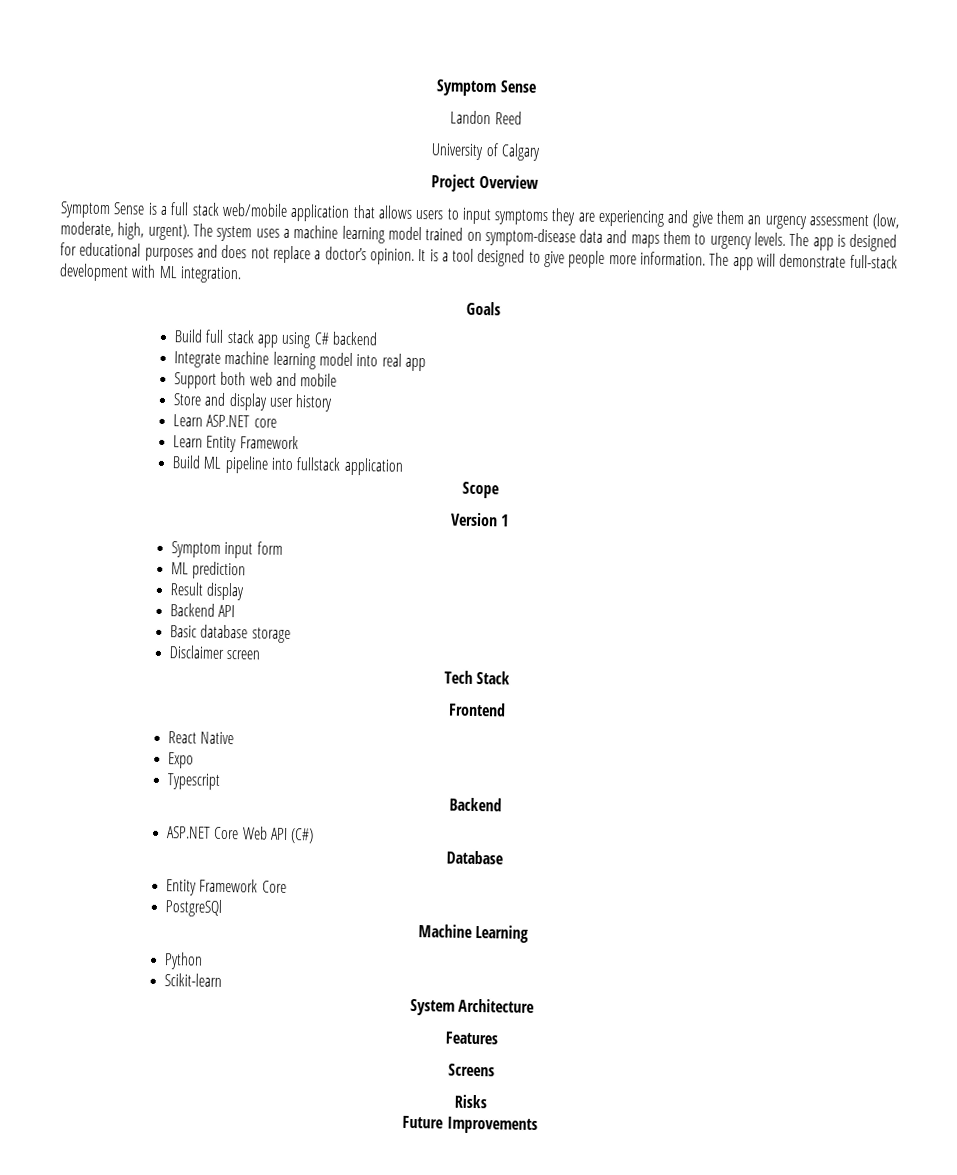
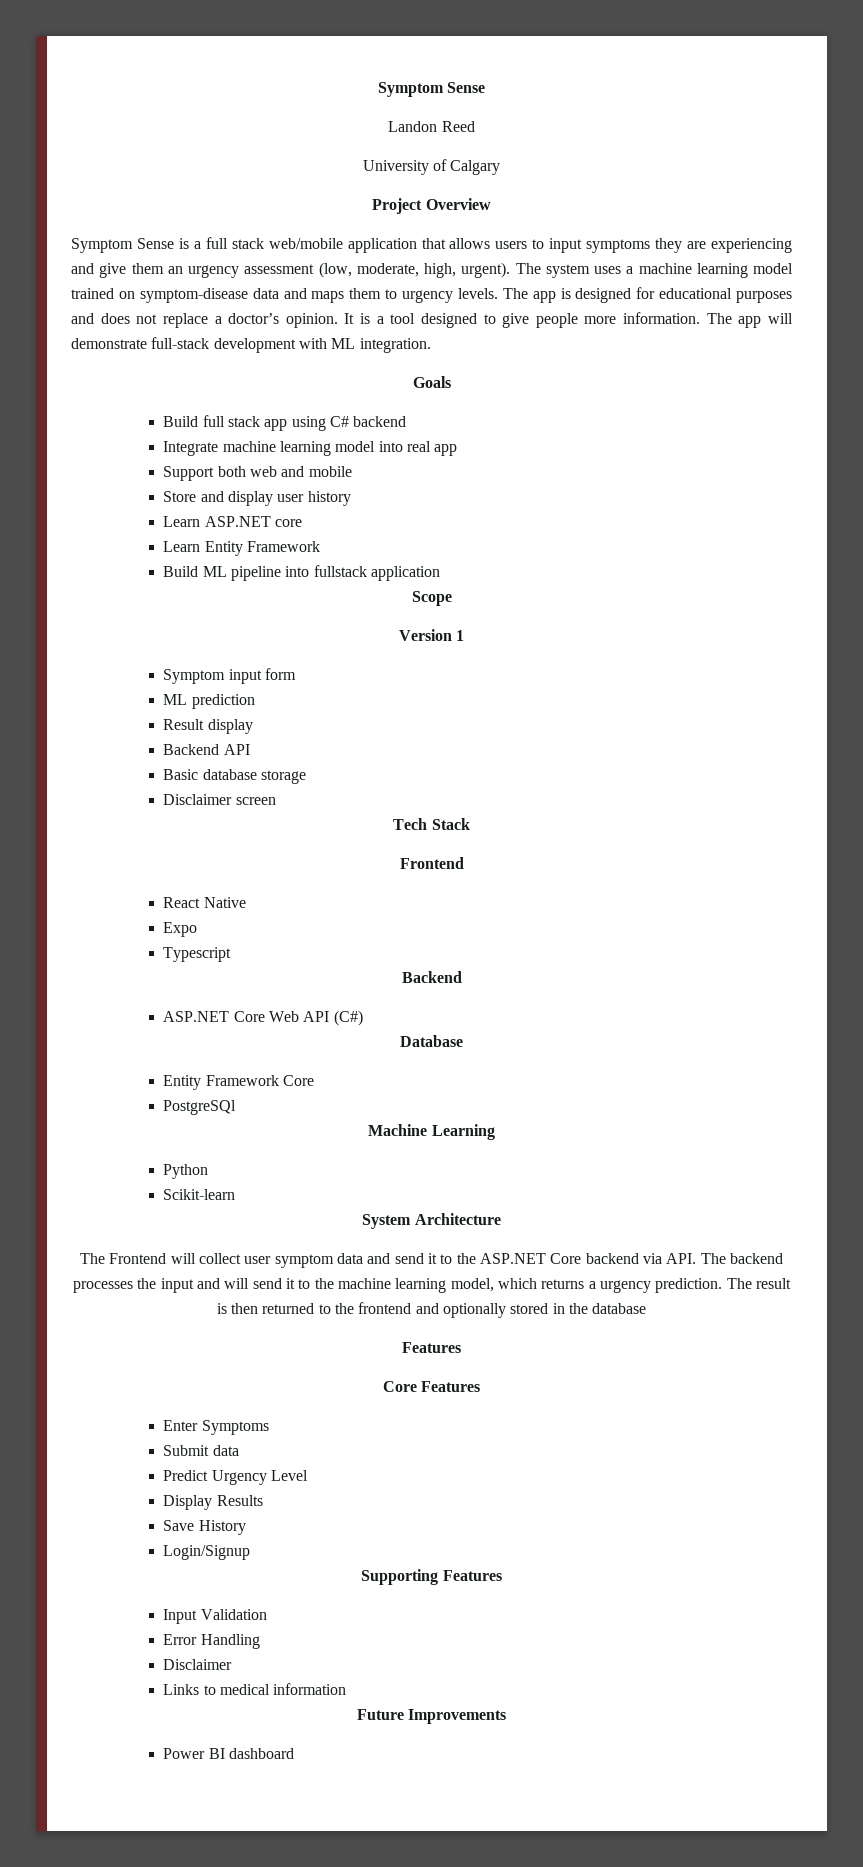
[444,1031,498,1045] [447,1063,495,1077] [453,1094,487,1109] Features // Screens // Risks -> [80,1253,783,1268] [73,1278,791,1293] [216,1302,647,1318] [402,1342,461,1353] [382,1381,481,1392] [163,1420,269,1435] [163,1445,239,1456] [163,1470,308,1485] [163,1495,263,1510] [163,1520,246,1535] [163,1545,251,1560] [361,1569,502,1585] [163,1609,267,1624] [163,1634,260,1649] [163,1659,233,1670] [163,1683,347,1695] The Frontend will collect user symptom data and send it to the ASP.NET Core backend via API. The backend processes the input and will send it to the machine learning model, which returns a urgency prediction. The result is then returned to the frontend and optionally stored in the database // Features // Core Features // Enter Symptoms // Submit data // Predict Urgency Level // Display Results // Save History // Login/Signup // Supporting Features // Input Validation // Error Handling // Disclaimer // Links to medical information
(538, 1125) none -> [163,1748,294,1759] // Power BI dashboard

